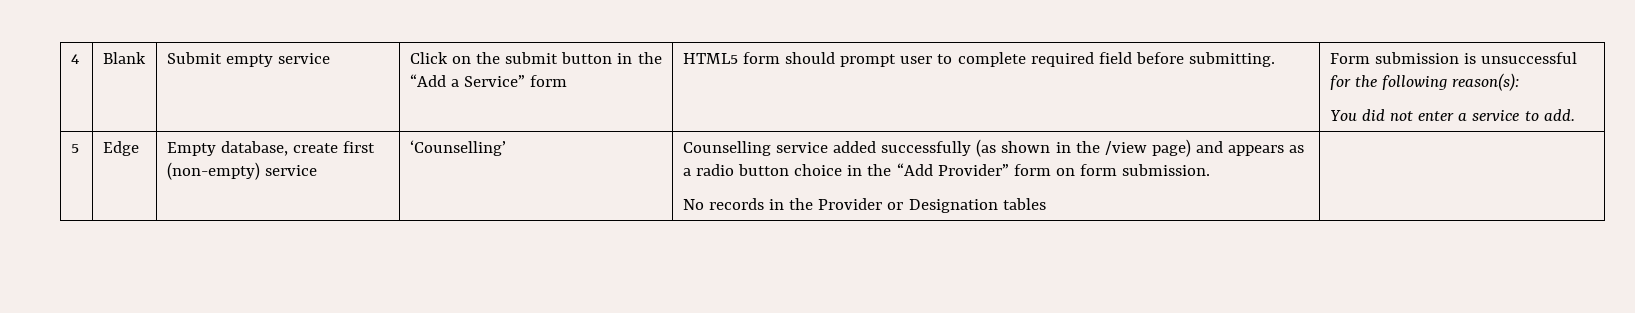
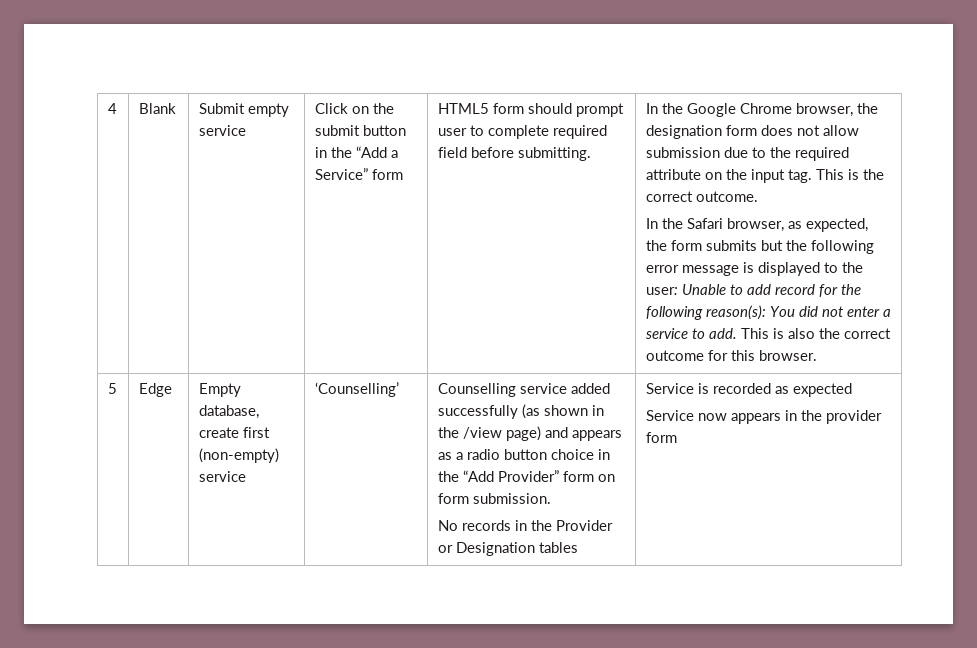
[1329,52,1578,64] Form submission is unsuccessful -> [645,103,879,117] [645,125,859,139] [645,147,849,161] [645,169,885,183] [645,191,758,202] [645,218,869,232] [645,240,875,254] [645,262,864,276] [645,284,815,295] In the Google Chrome browser, the designation form does not allow submission due to the required attribute on the input tag. This is the correct outcome. // In the Safari browser, as expected, the form submits but the following error message is displayed to the user: Unable to add record
(1520, 82) // -> (766, 312) none
(1575, 115) none -> [740,328,892,339] [645,350,817,361] This is also the correct outcome for this browser.
(1046, 204) none -> [645,383,852,397] [645,410,883,424] [645,432,677,443] Service is recorded as expected // Service now appears in the provider form

